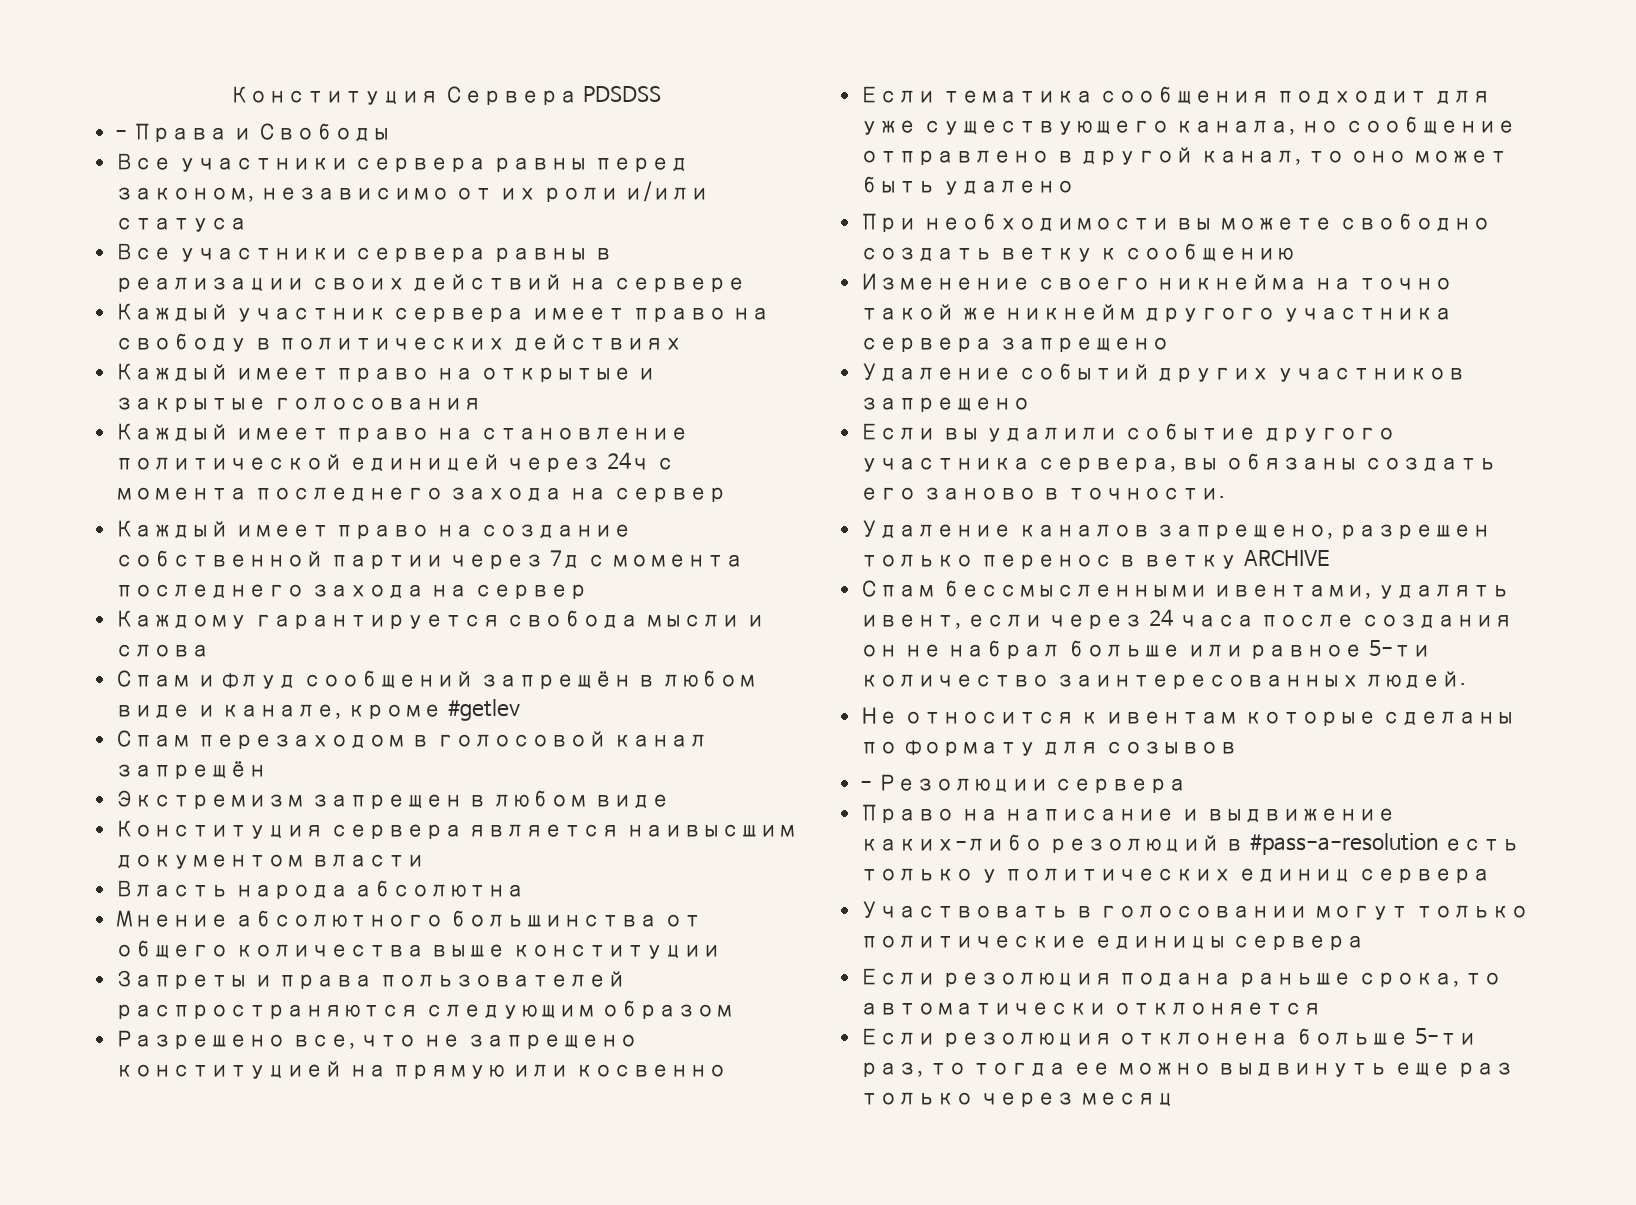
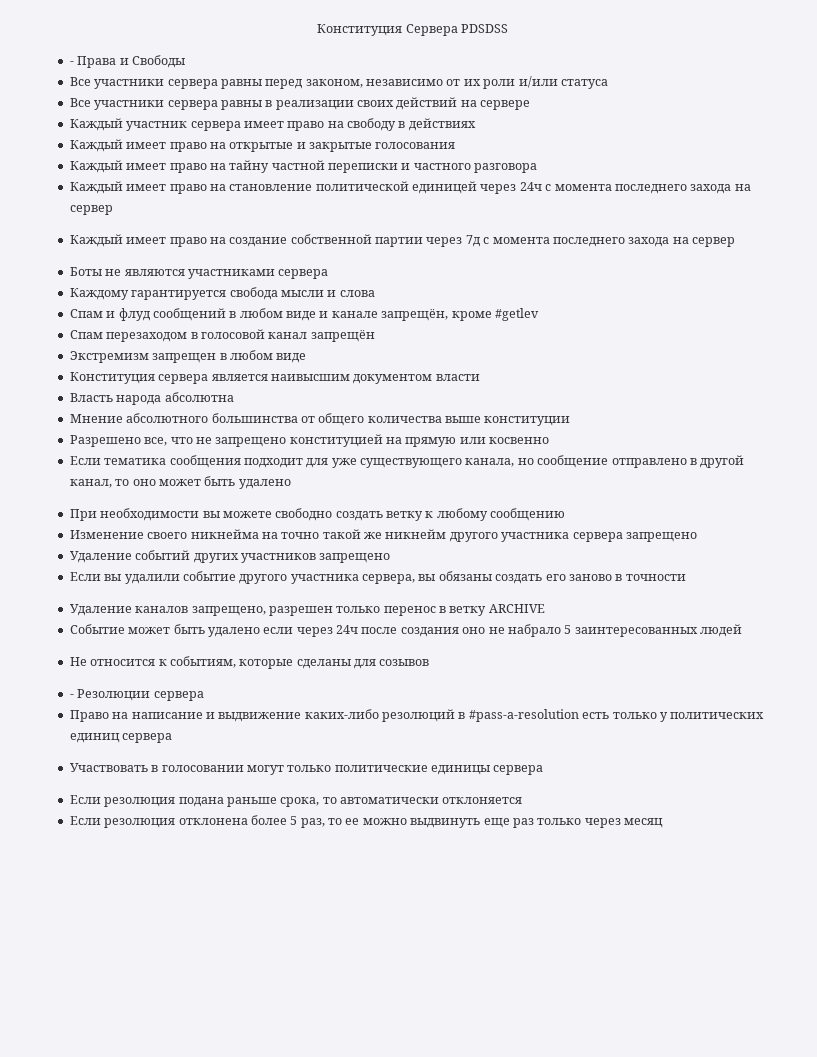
[278,337,507,350] политических -> (406, 124) none
(482, 403) none -> [69,160,538,173] // Каждый имеет право на тайну частной переписки и частного разговора
(589, 591) none -> [69,267,329,279] // Боты не являются участниками сервера
[479,671,632,689] запрещён -> (226, 314) none
[221,704,342,719] канале, -> [331,309,449,321] канале запрещён,
[115,970,627,989] [115,1000,735,1019] // Запреты и права пользователей распространяются следующим образом -> (571, 421) none
(1119, 253) none -> [436,508,488,521] любому
[1067,487,1226,500] точности. -> [625,574,686,581] точности
[860,580,1511,599] [860,609,1514,629] [860,640,1432,659] [860,671,1467,689] Спам бессмысленными ивентами, удалять ивент, если через 24 часа после создания он не набрал больше или равное 5-ти количество заинтересованных людей. -> [69,624,742,637] Событие может быть удалено если через 24ч после создания оно не набрало 5 заинтересованных людей
[1105,711,1239,724] ивентам -> [169,656,236,668] событиям,
[860,740,1037,756] по формату -> (351, 664) none
[1295,1028,1477,1045] больше 5-ти -> [250,815,298,825] более 5
[972,1062,1068,1077] тогда -> (342, 821) none

